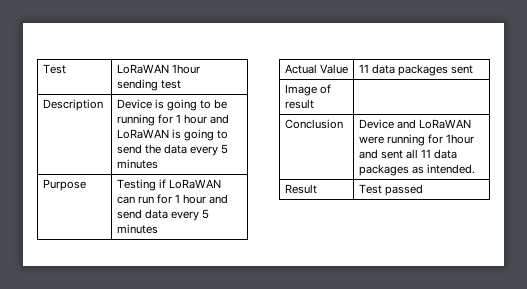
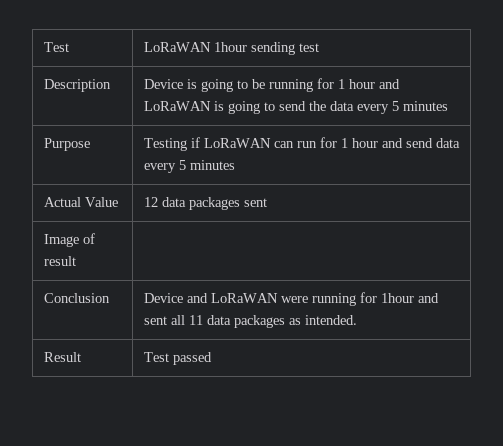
[358,64,369,73] 11 -> [143,197,158,207] 12

